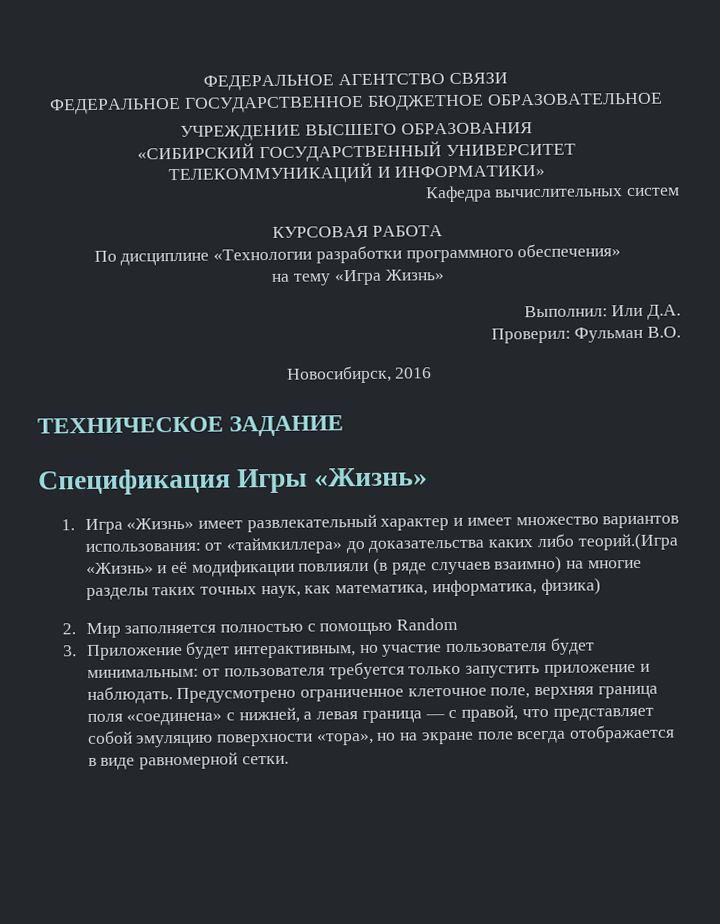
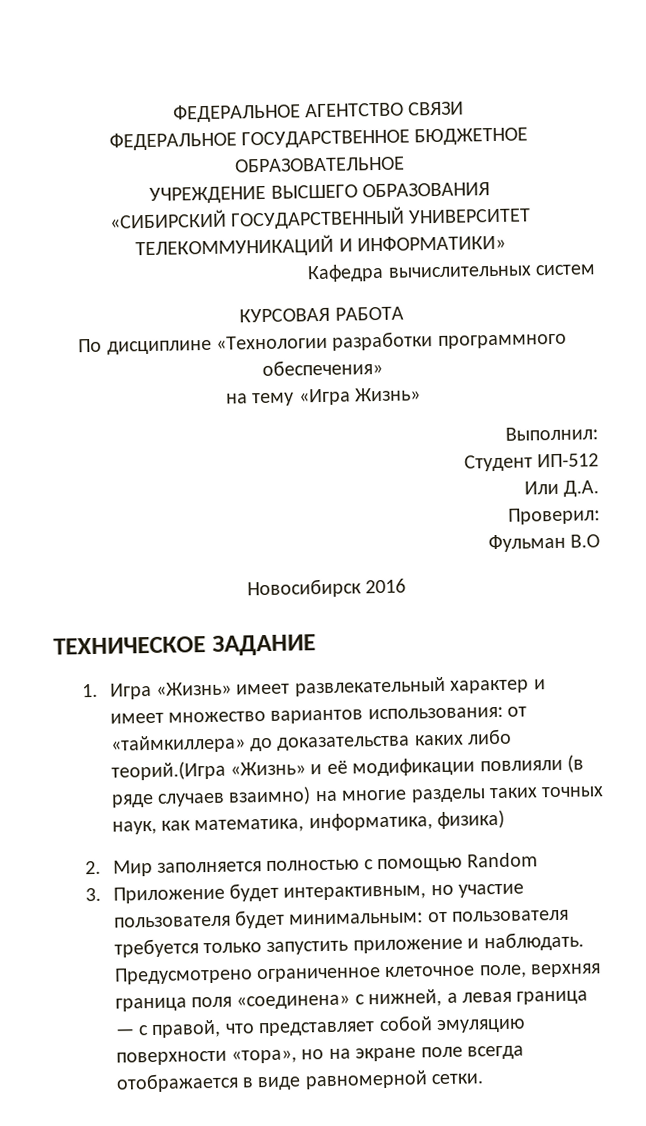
(608, 311) none -> [463,453,599,472] // Студент ИП-512 //
[574,326,681,343] [285,365,392,384] Фульман В.О. // Новосибирск, -> [487,533,600,553] [246,578,362,599] // Фульман В.О // Новосибирск
[38,467,428,496] // Спецификация Игры «Жизнь» -> (316, 645) none

